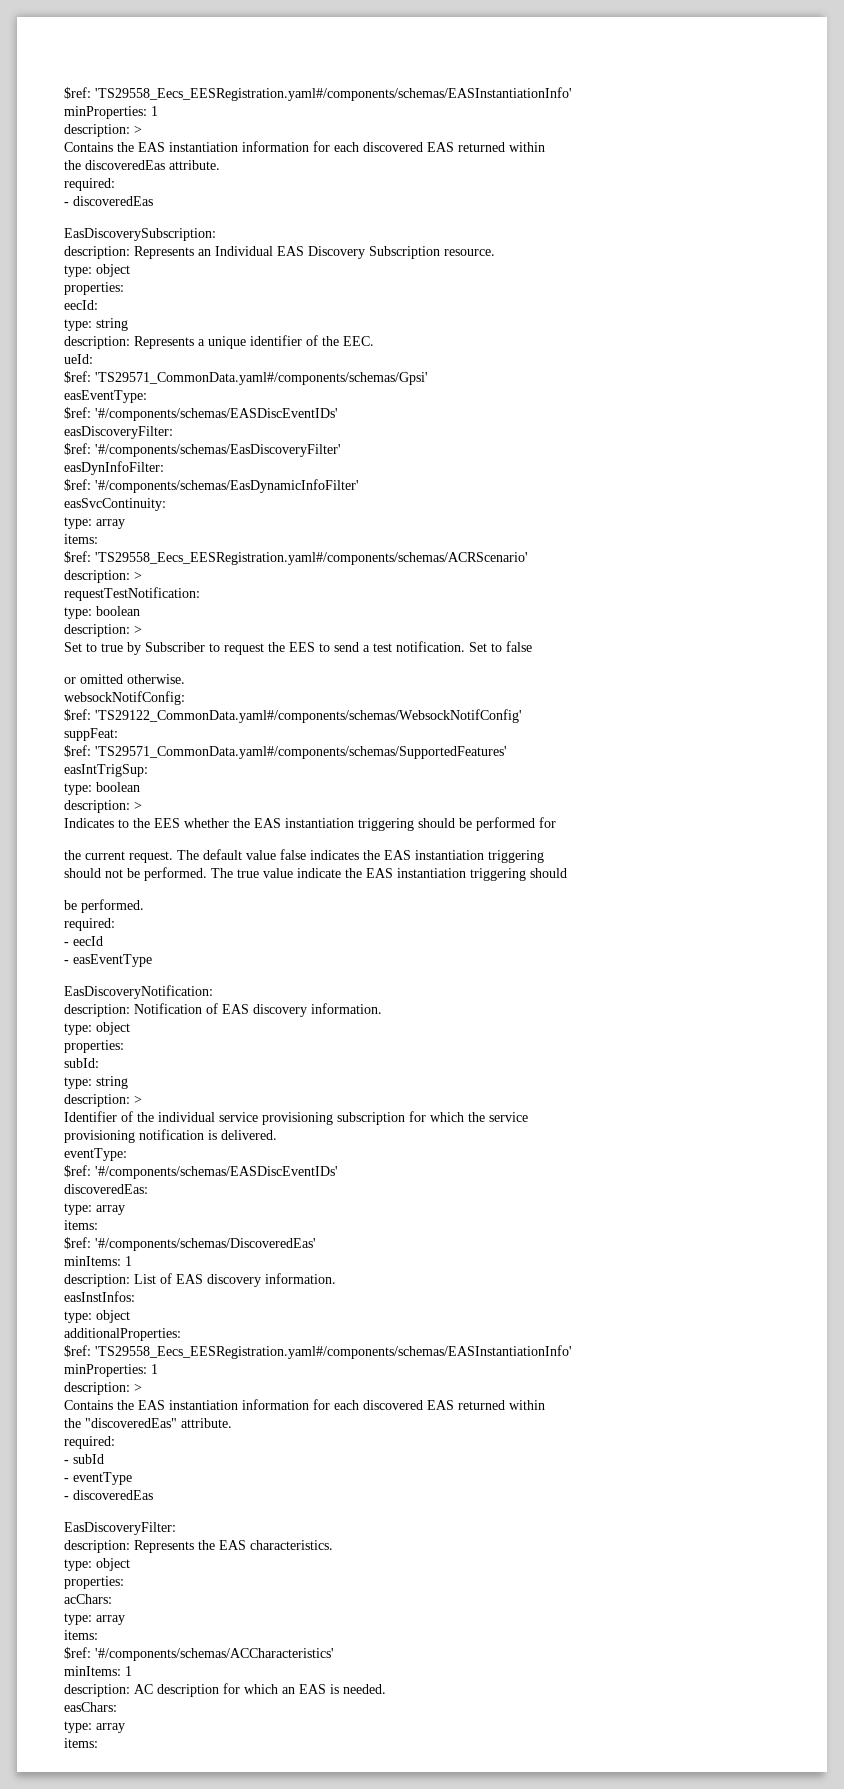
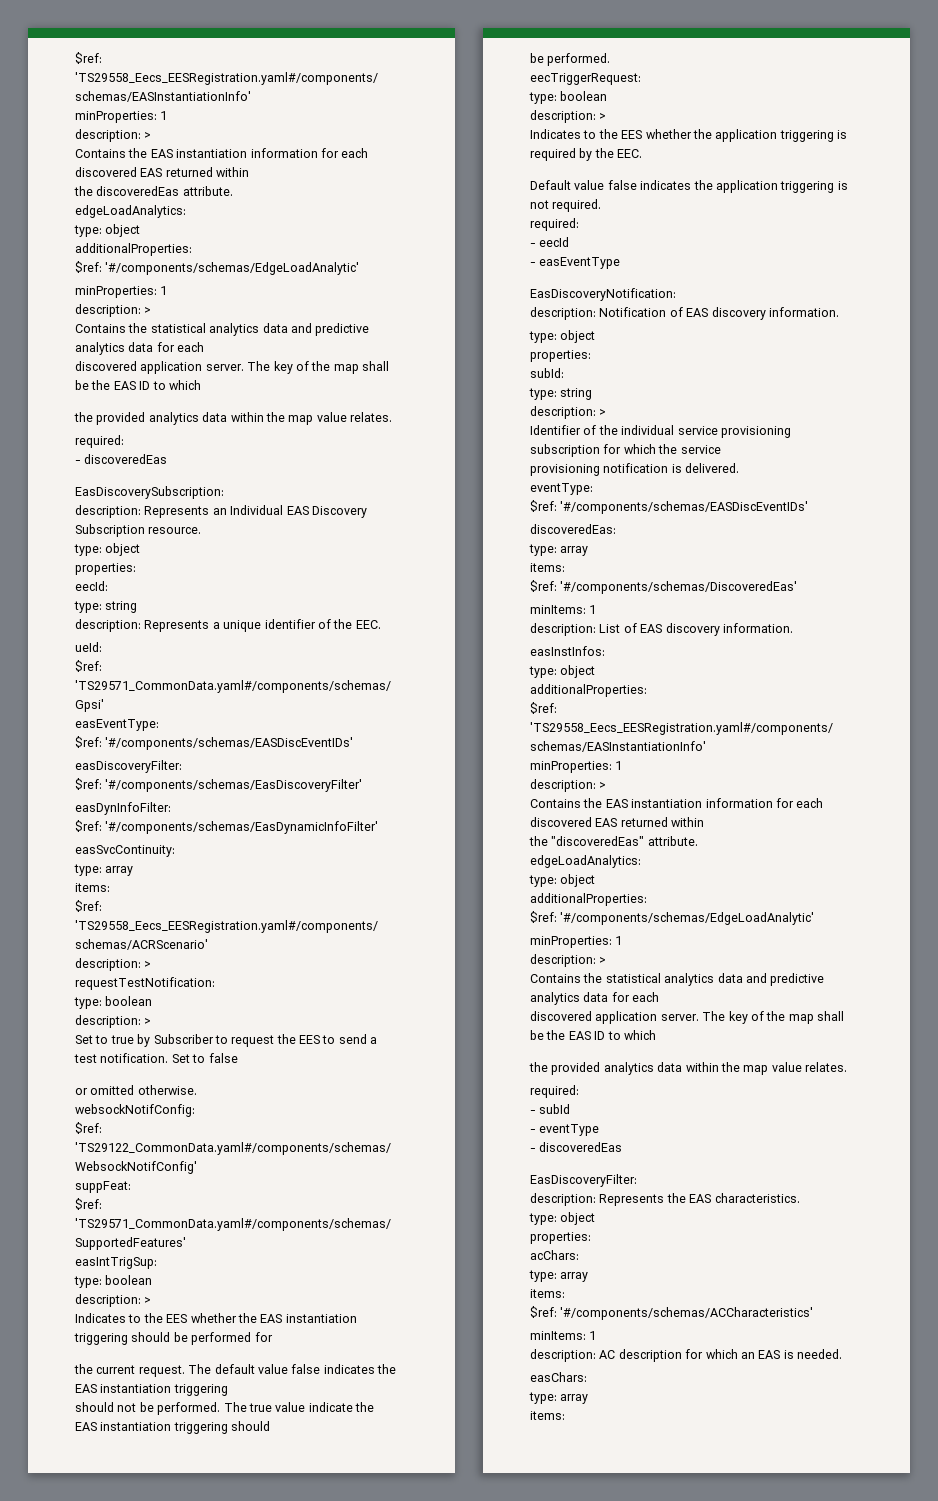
(220, 165) none -> [75,205,186,218] [74,224,141,237] [75,243,192,256] [75,261,360,275] [75,286,168,298] [75,304,152,317] [75,323,370,336] [75,342,205,355] [75,361,389,374] [75,380,201,390] [74,412,392,425] // edgeLoadAnalytics: // type: object // additionalProperties: // $ref: '#/components/schemas/EdgeLoadAnalytic' // minProperties: 1 // description: > // Contains the statistical analytics data and predictive analytics data for each // discovered application server. The key of the map shall be the EAS ID to which // the provided analytics data within the map value relates.
(144, 906) none -> [530,73,641,85] [529,91,608,104] [530,110,607,123] [530,129,847,142] [530,148,643,161] [530,180,848,193] [530,199,602,212] // eecTriggerRequest: // type: boolean // description: > // Indicates to the EES whether the application triggering is required by the EEC. // Default value false indicates the application triggering is not required.
(232, 1423) none -> [530,855,641,868] [529,874,596,887] [530,893,647,906] [530,911,815,925] [530,936,623,948] [530,954,607,967] [530,973,825,986] [530,992,660,1005] [530,1011,844,1024] [530,1030,656,1040] [529,1062,847,1075] // edgeLoadAnalytics: // type: object // additionalProperties: // $ref: '#/components/schemas/EdgeLoadAnalytic' // minProperties: 1 // description: > // Contains the statistical analytics data and predictive analytics data for each // discovered application server. The key of the map shall be the EAS ID to which // the provided analytics data within the map value relates.

